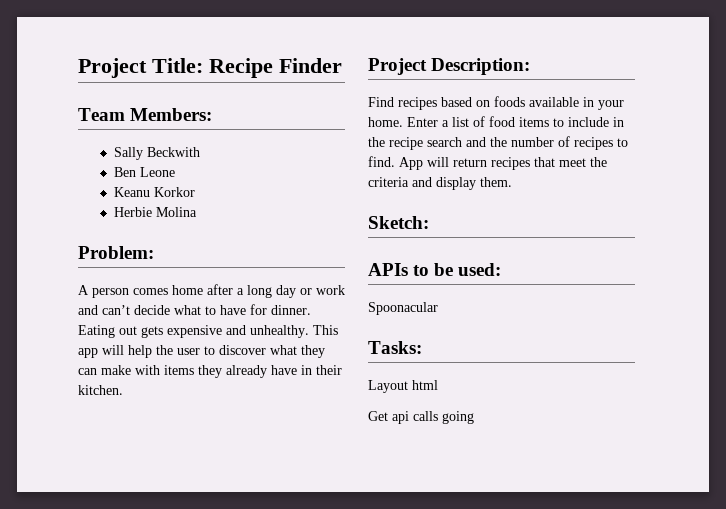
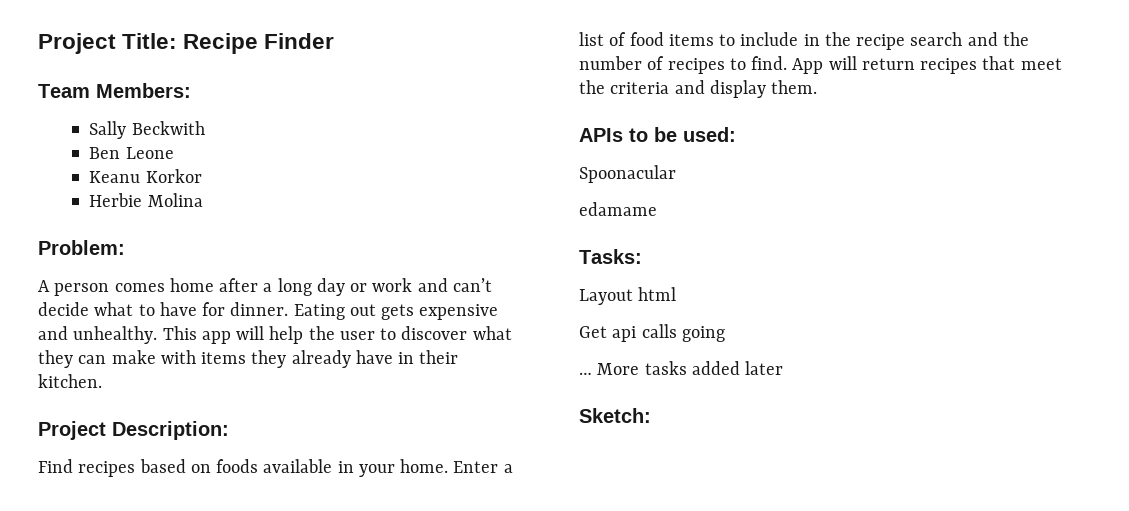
[368,216,429,229] // Sketch: -> (818, 87) none
(438, 308) none -> [579,202,657,216] // edamame
(474, 417) none -> [579,361,784,375] [579,408,651,423] // … More tasks added later // Sketch:

